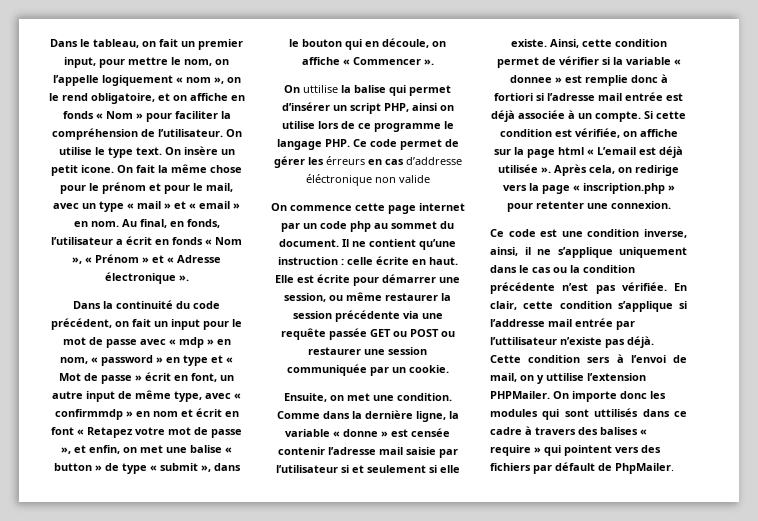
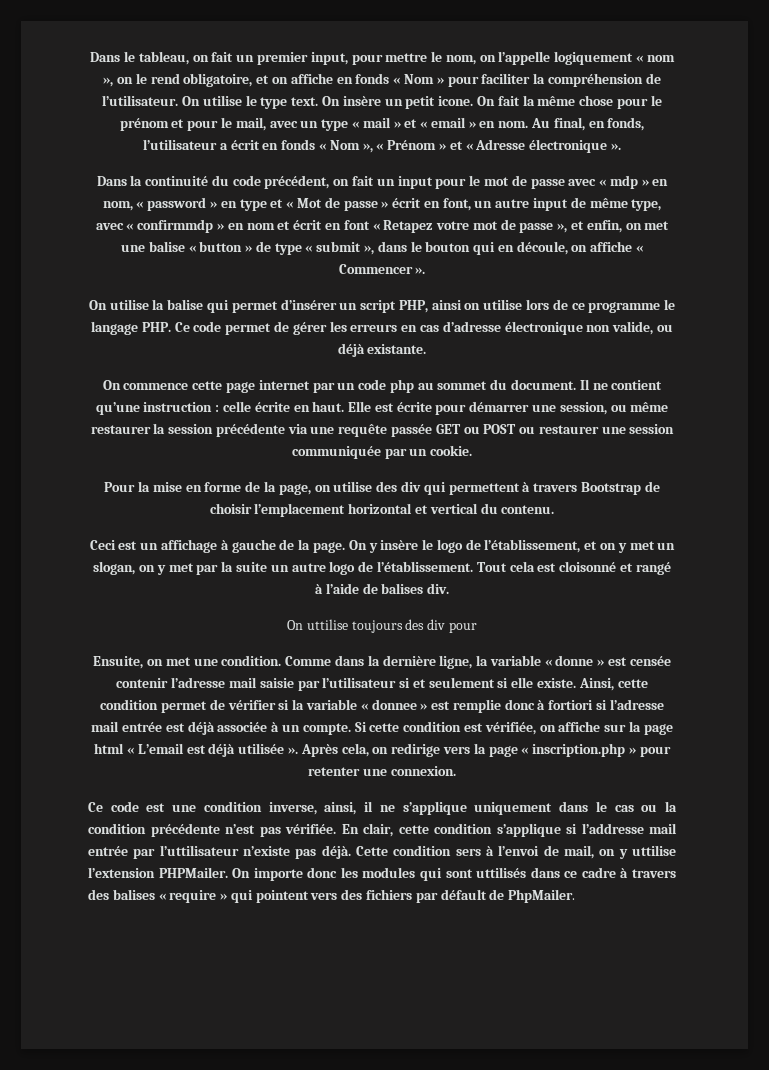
[303,85,338,93] uttilise -> [109,299,149,310] utilise
[325,156,365,165] érreurs -> [350,324,398,332] erreurs
[405,157,462,165] [305,174,430,186] d’addresse éléctronique non valide -> [442,321,673,335] [337,343,427,357] d’adresse électronique non valide, ou déjà existante.
(449, 369) none -> [104,481,660,495] [209,503,555,517] [89,539,676,553] [93,561,671,575] [314,583,450,594] [287,619,477,633] // Pour la mise en forme de la page, on utilise des div qui permettent à travers Bootstrap de choisir l’emplacement horizontal et vertical du contenu. // Ceci est un affichage à gauche de la page. On y insère le logo de l’établissement, et on y met un slogan, on y met par la suite un autre logo de l’établissement. Tout cela est cloisonné et rangé à l’aide de balises div. // On uttilise toujours des div pour

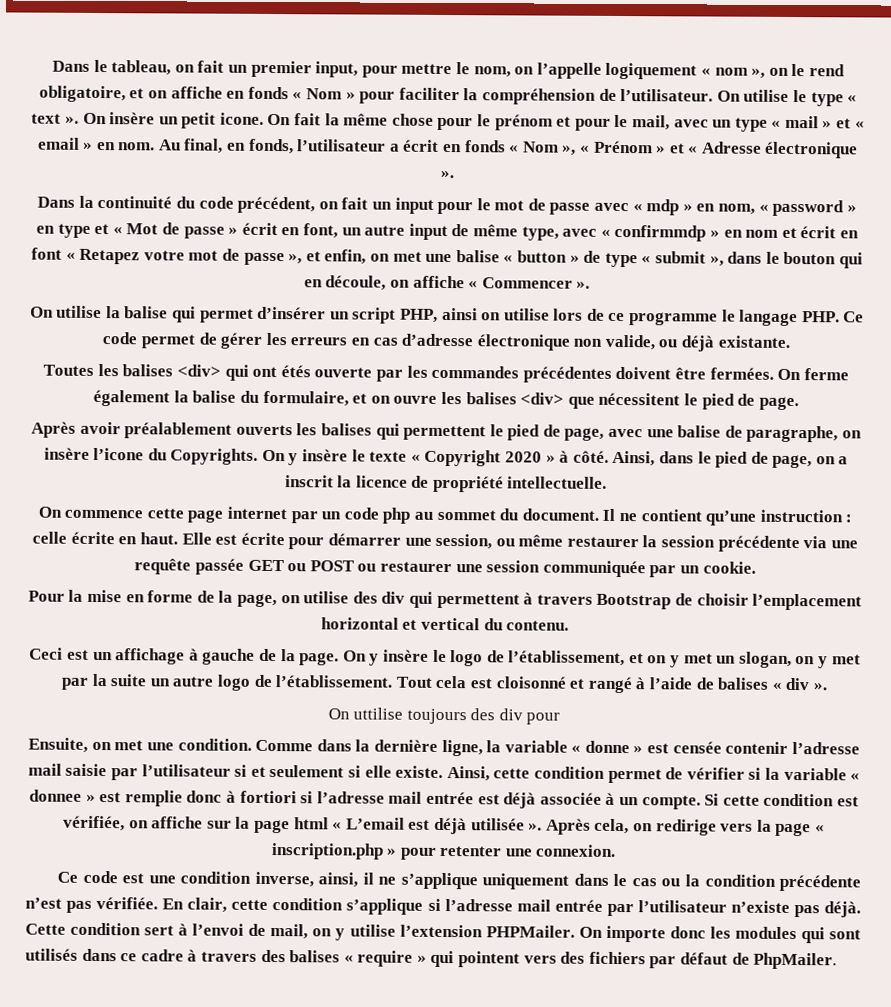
[291,97,319,106] text. -> [847,95,858,103] [31,113,79,124] « text ».
(427, 349) none -> [43,363,849,383] [93,389,799,411] [30,421,863,443] [43,447,849,469] [284,475,608,493] // Toutes les balises <div> qui ont étés ouverte par les commandes précédentes doivent être fermées. On ferme également la balise du formulaire, et on ouvre les balises <div> que nécessitent le pied de page. // Après avoir préalablement ouverts les balises qui permettent le pied de page, avec une balise de paragraphe, on insère l’icone du Copyrights. On y insère le texte « Copyright 2020 » à côté. Ainsi, dans le pied de page, on a inscrit la licence de propriété intellectuelle.
[427,583,450,594] div. -> [771,677,827,691] « div ».
[581,823,644,834] l’addresse -> [444,899,513,912] l’adresse
[159,845,239,856] l’uttilisateur -> [637,900,727,913] l’utilisateur
[455,848,481,856] sers -> [144,925,175,936] sert
[632,845,676,856] uttilise -> [349,924,396,937] utilise
[476,867,527,878] uttilisés -> [25,948,78,961] utilisés
[440,889,487,900] défault -> [680,952,729,965] défaut

